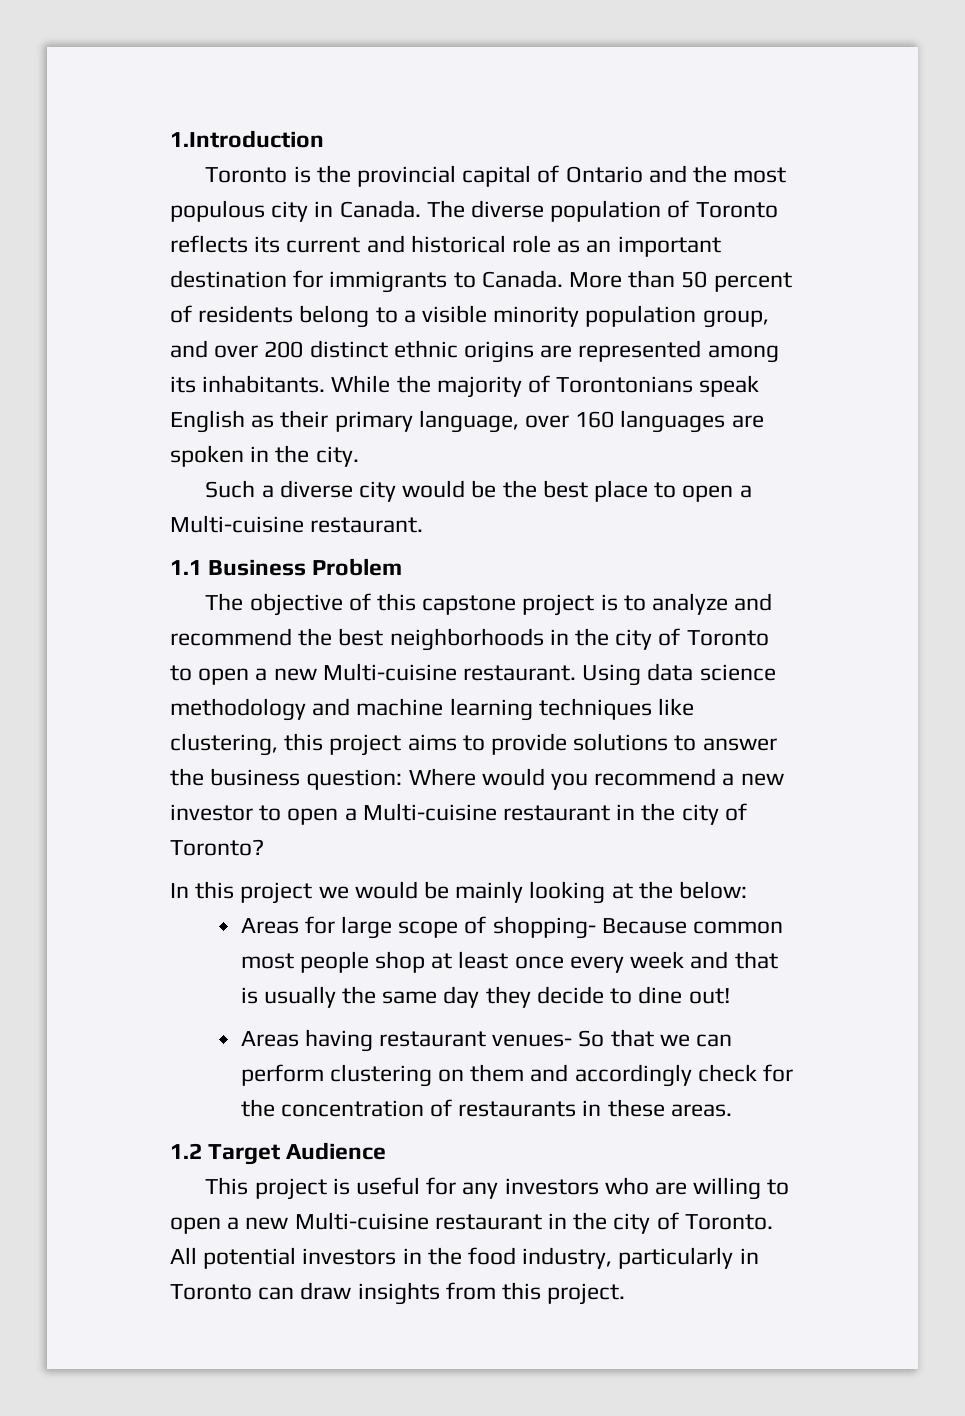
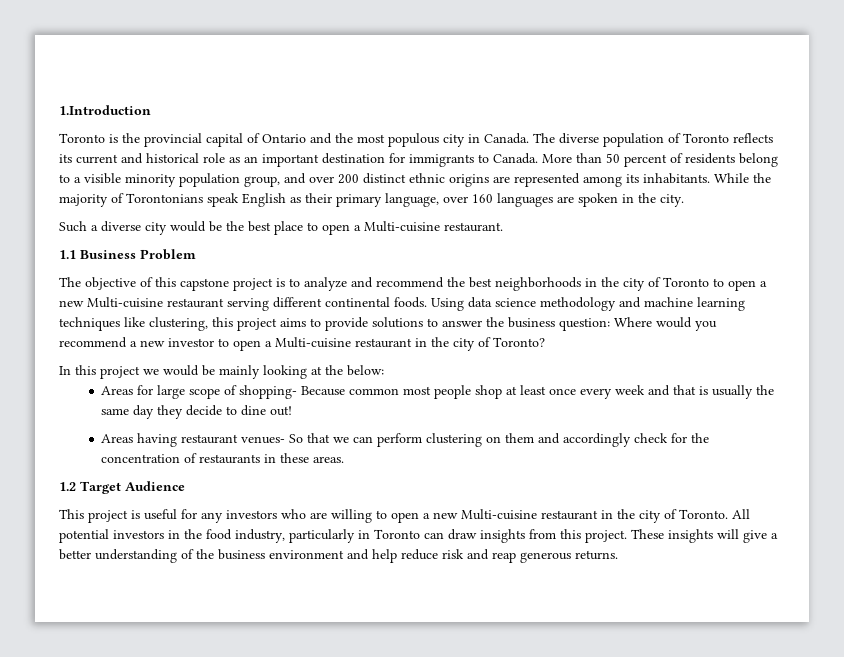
[463,665,577,681] restaurant. -> [167,297,427,311] restaurant serving different continental foods.
(626, 1294) none -> [631,529,778,543] [59,549,618,563] These insights will give a better understanding of the business environment and help reduce risk and reap generous returns.

